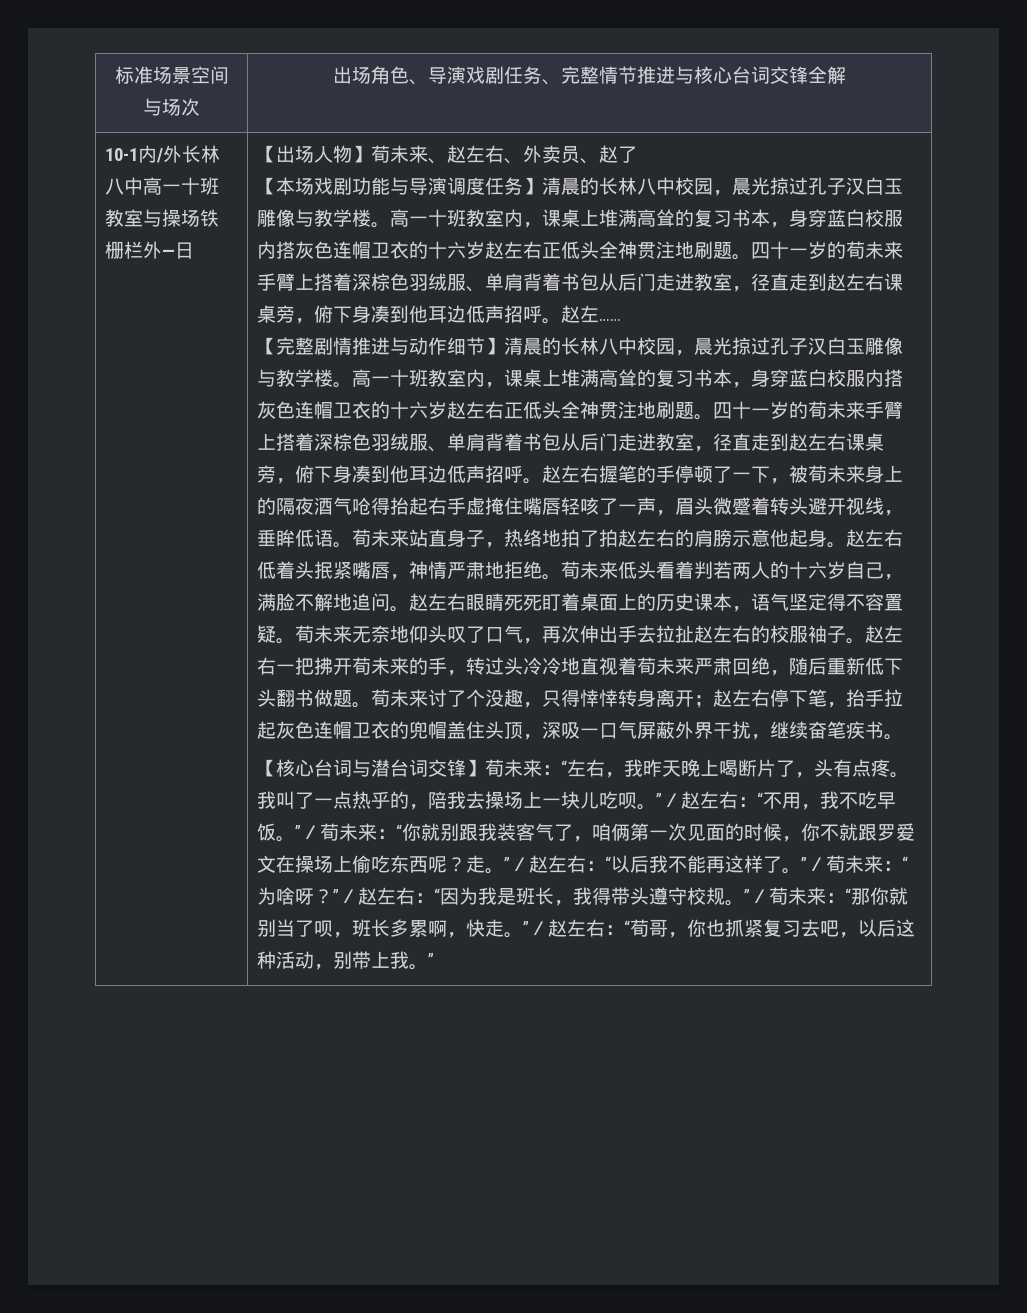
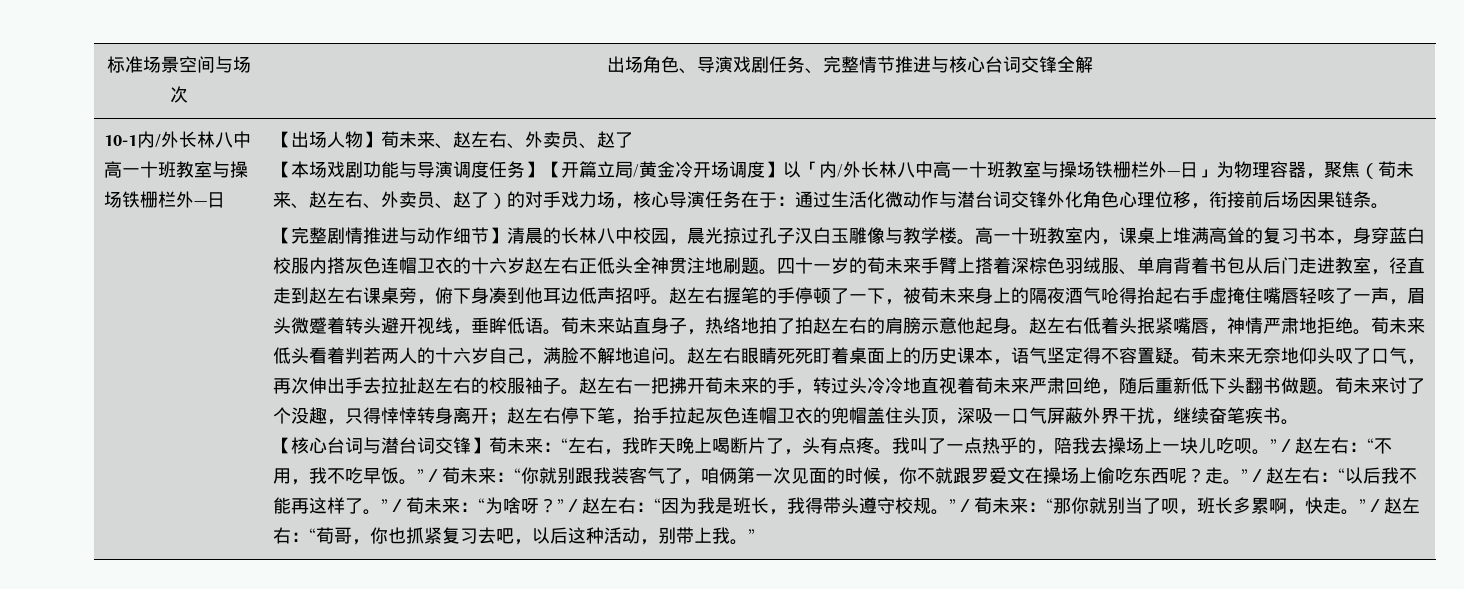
[542,177,904,196] [257,209,904,228] [257,241,904,260] [257,273,904,292] [257,305,622,324] 清晨的长林八中校园，晨光掠过孔子汉白玉雕像与教学楼。高一十班教室内，课桌上堆满高耸的复习书本，身穿蓝白校服内搭灰色连帽卫衣的十六岁赵左右正低头全神贯注地刷题。四十一岁的荀未来手臂上搭着深棕色羽绒服、单肩背着书包从后门走进教室，径直走到赵左右课桌旁，俯下身凑到他耳边低声招呼。赵左…… -> [542,161,1414,179] [272,191,1389,209] 【开篇立局/黄金冷开场调度】以「内/外长林八中高一十班教室与操场铁栅栏外—日」为物理容器，聚焦（荀未来、赵左右、外卖员、赵了）的对手戏力场，核心导演任务在于：通过生活化微动作与潜台词交锋外化角色心理位移，衔接前后场因果链条。

